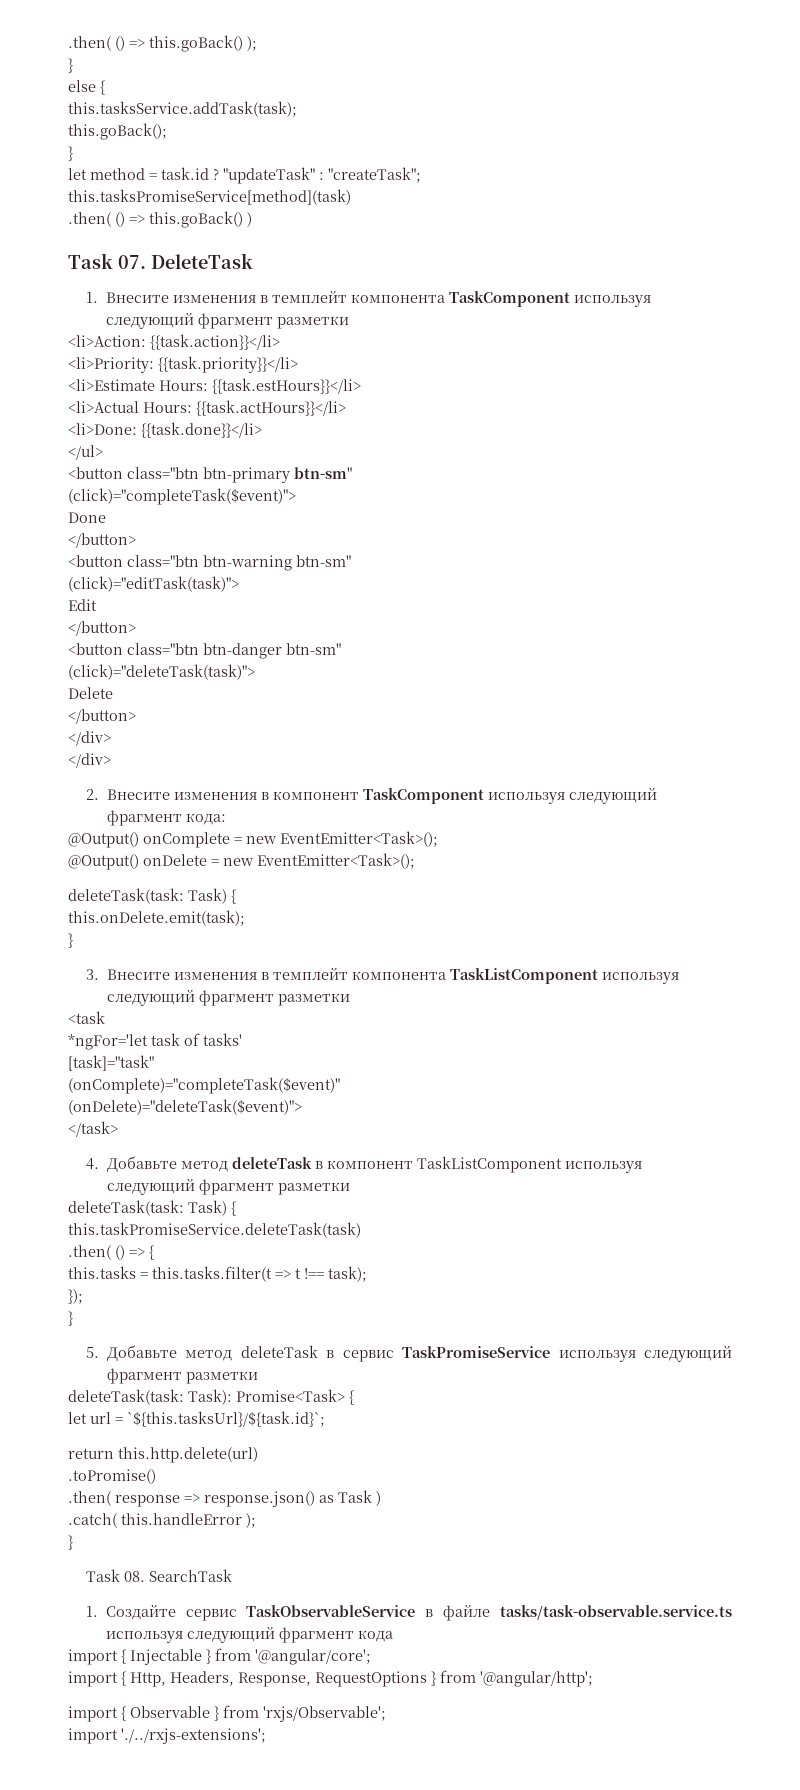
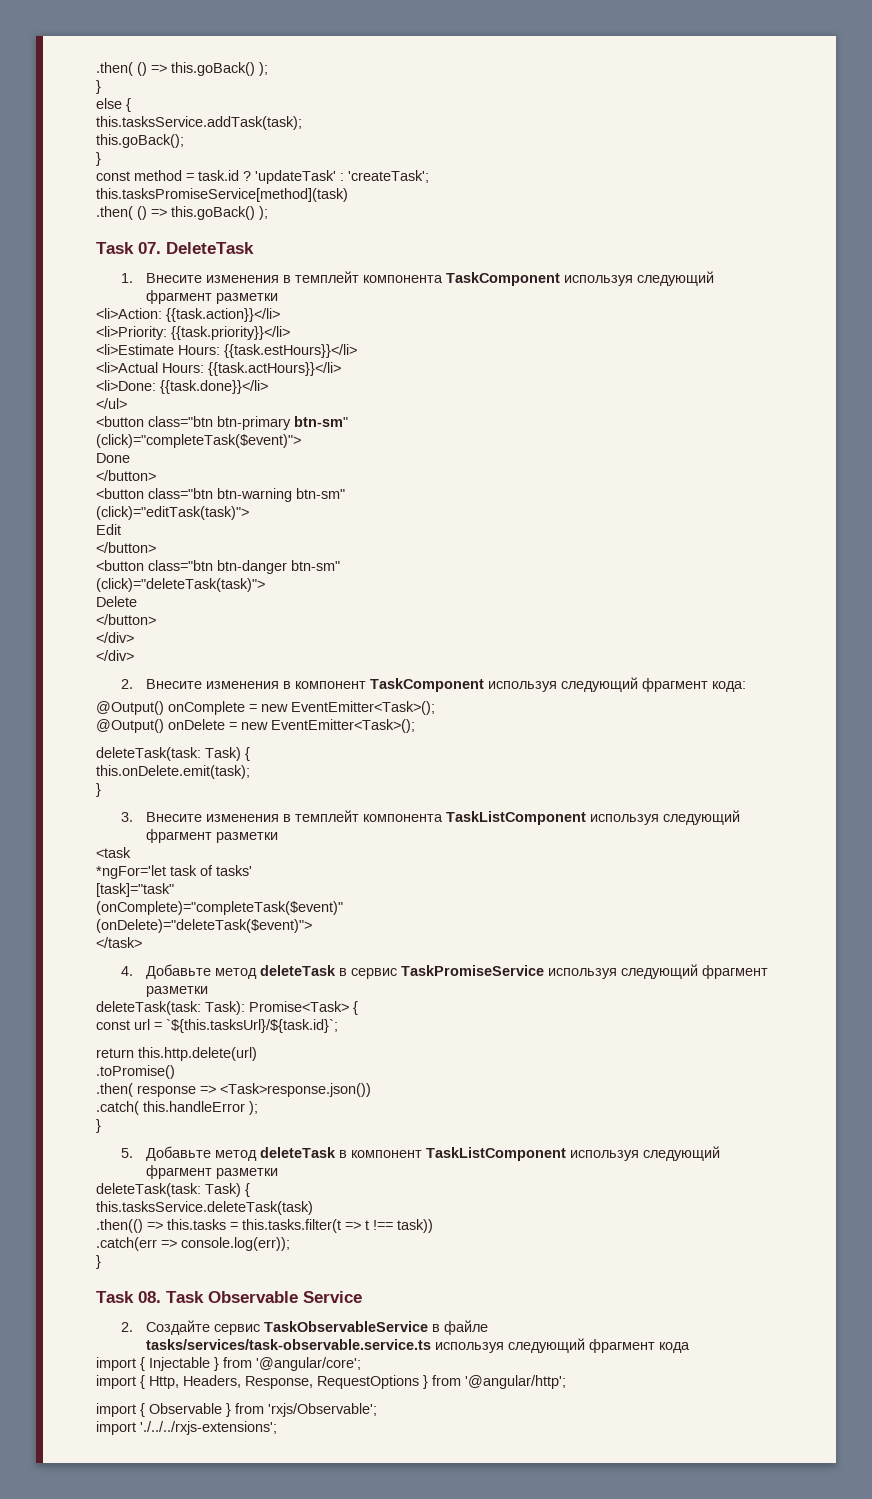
[68,168,87,180] let -> [96,171,130,181] const
[223,167,421,184] "updateTask" : "createTask"; -> [255,170,429,184] 'updateTask' : 'createTask';
[247,212,252,227] ) -> [259,206,268,220] );
[326,1156,642,1173] [106,1179,350,1195] [68,1200,236,1216] [68,1222,361,1238] [68,1245,154,1260] [68,1266,367,1282] [68,1289,83,1304] [68,1311,73,1326] [86,1345,335,1361] компонент TaskListComponent используя следующий фрагмент разметки // deleteTask(task: Task) { // this.taskPromiseService.deleteTask(task) // .then( () => { // this.tasks = this.tasks.filter(t => t !== task); // }); // } // 5. Добавьте метод deleteTask в -> (347, 972) none
[68,1412,87,1424] let -> [96,1020,130,1030] const
[204,1490,381,1507] response.json() as Task ) -> [220,1083,371,1097] <Task>response.json())
[86,1569,233,1582] [86,1606,99,1617] Task 08. SearchTask // 1. -> [120,1146,720,1161] [145,1165,278,1179] [96,1183,250,1197] [96,1201,313,1215] [96,1219,433,1233] [96,1237,290,1251] [96,1255,101,1269] [96,1291,362,1303] [120,1322,133,1332] 5. Добавьте метод deleteTask в компонент TaskListComponent используя следующий фрагмент разметки // deleteTask(task: Task) { // this.tasksService.deleteTask(task) // .then(() => this.tasks = this.tasks.filter(t => t !== task)) // .catch(err => console.log(err)); // } // Task 08. Task Observable Service // 2.
[499,1605,732,1620] tasks/task-observable.service.ts -> [145,1339,431,1350] tasks/services/task-observable.service.ts
[121,1728,266,1744] './../rxjs-extensions'; -> [140,1421,277,1435] './../../rxjs-extensions';

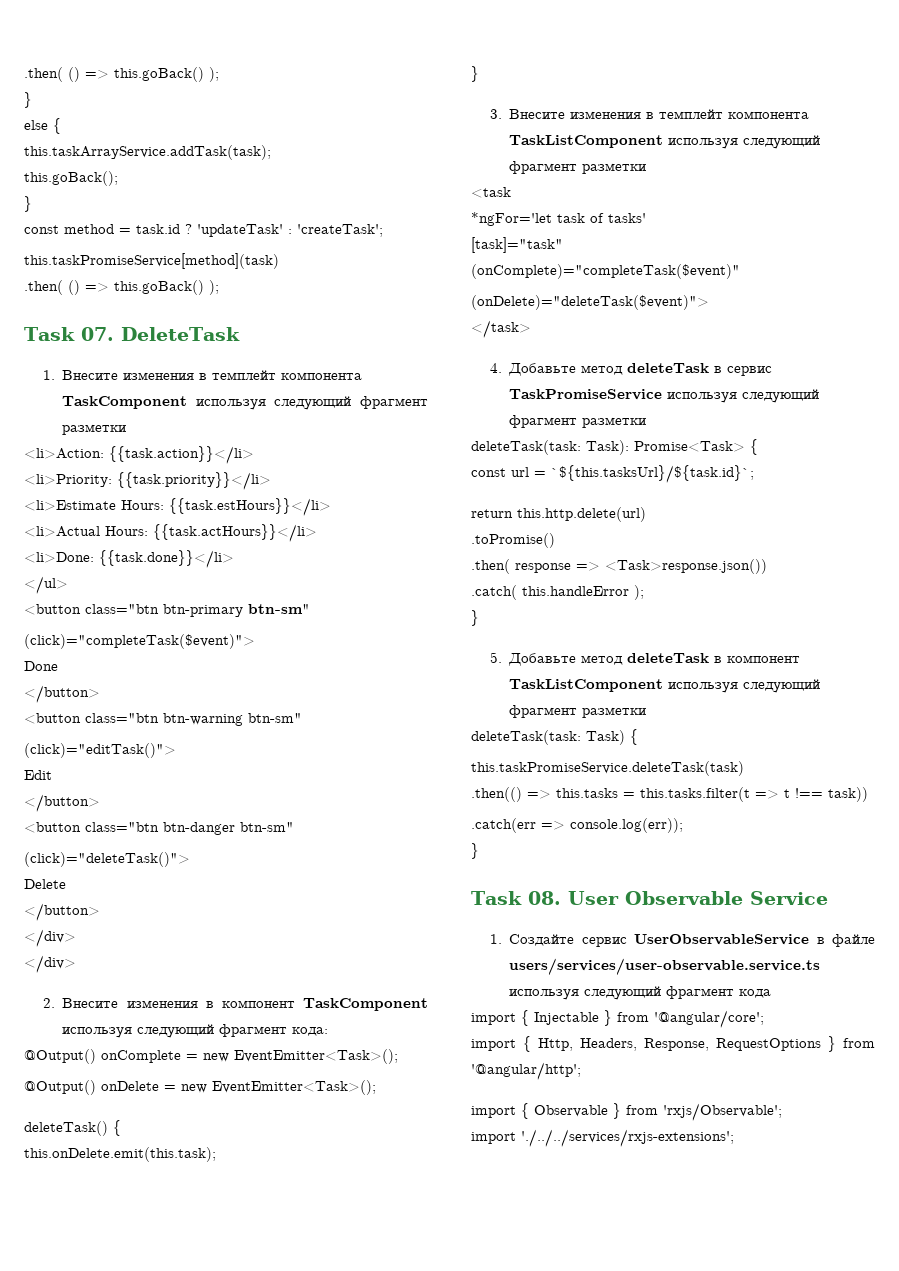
[96,116,302,130] this.tasksService.addTask(task); -> [24,145,271,160] this.taskArrayService.addTask(task);
[96,188,348,202] this.tasksPromiseService[method](task) -> [24,253,279,269] this.taskPromiseService[method](task)
[96,506,249,520] (click)="editTask(task)"> -> [24,743,176,758] (click)="editTask()">
[96,578,265,592] (click)="deleteTask(task)"> -> [24,852,190,867] (click)="deleteTask()">
[96,747,250,761] [96,765,250,779] deleteTask(task: Task) { // this.onDelete.emit(task); -> [24,1120,121,1136] [24,1147,216,1162] deleteTask() { // this.onDelete.emit(this.task);
[96,1201,313,1215] this.tasksService.deleteTask(task) -> [471,761,744,776] this.taskPromiseService.deleteTask(task)
[166,1291,204,1303] Task -> [567,891,619,905] User
[120,1322,133,1332] 2. -> [489,934,502,944] 1.
[263,1321,428,1332] TaskObservableService -> [634,934,810,945] UserObservableService
[145,1339,431,1350] tasks/services/task-observable.service.ts -> [509,958,821,975] users/services/user-observable.service.ts
[140,1421,277,1435] './../../rxjs-extensions'; -> [521,1129,734,1147] './../../services/rxjs-extensions';

